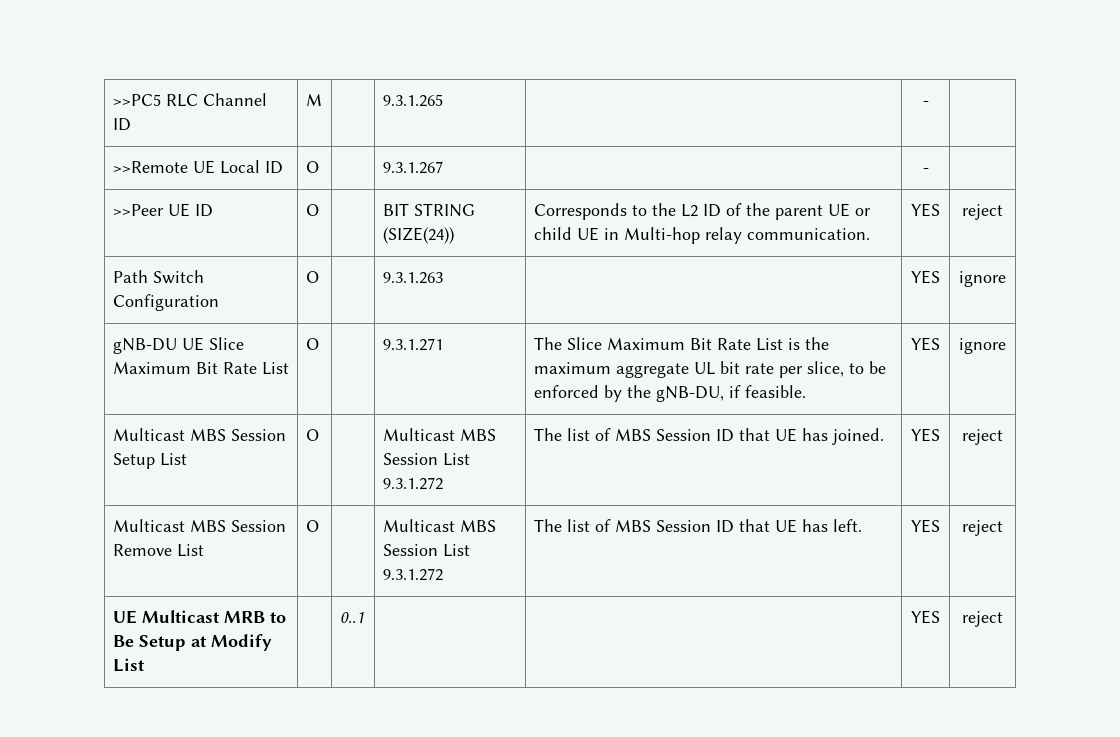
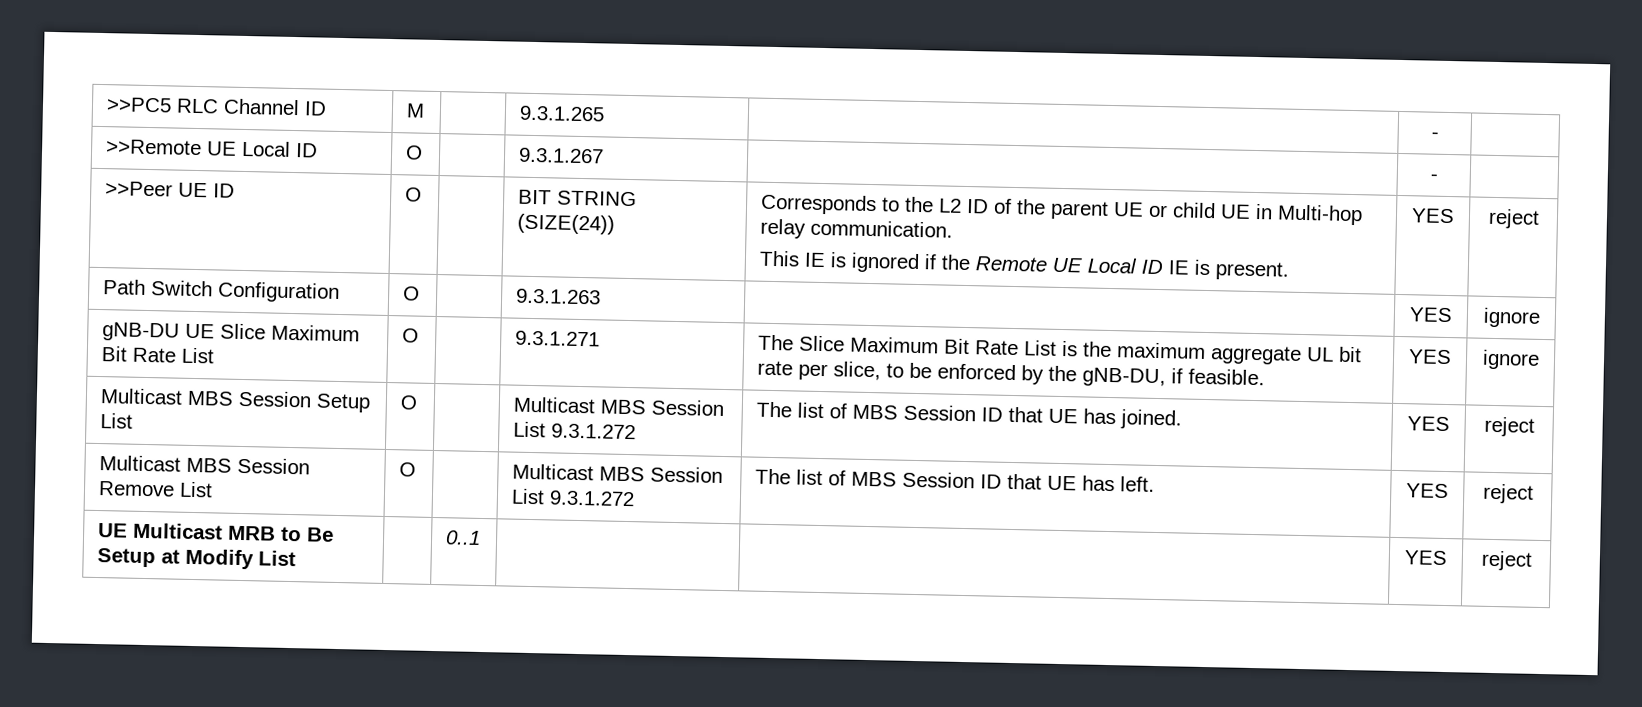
(870, 234) none -> [759,250,1290,281] // This IE is ignored if the Remote UE Local ID IE is present.

